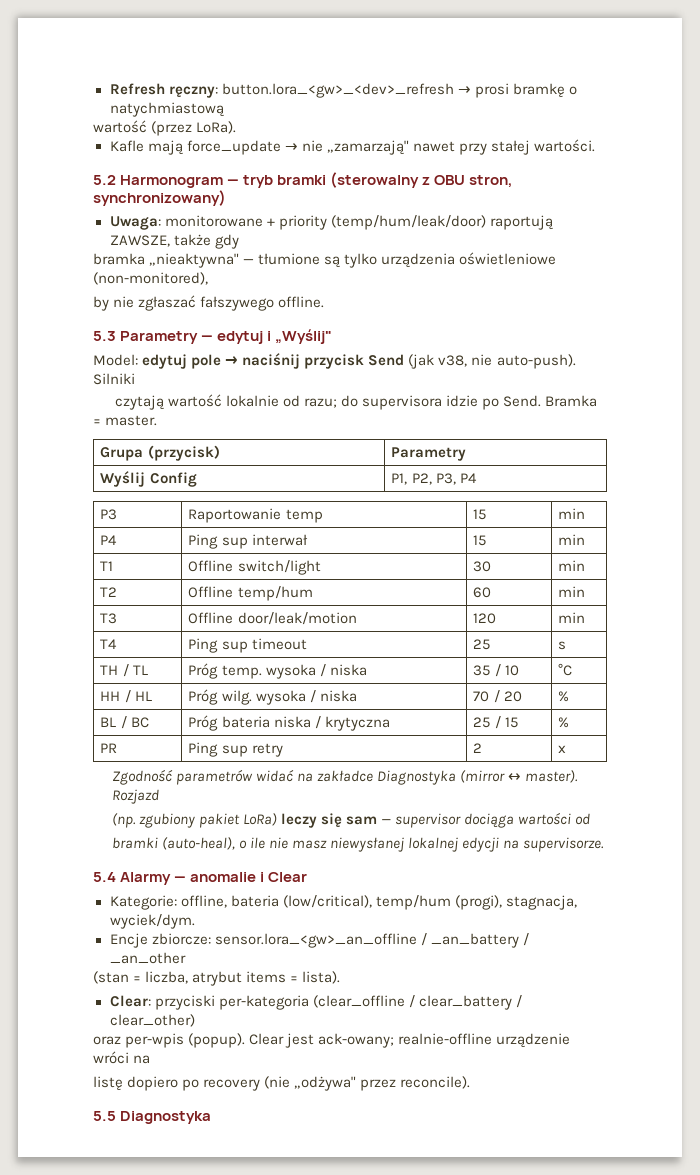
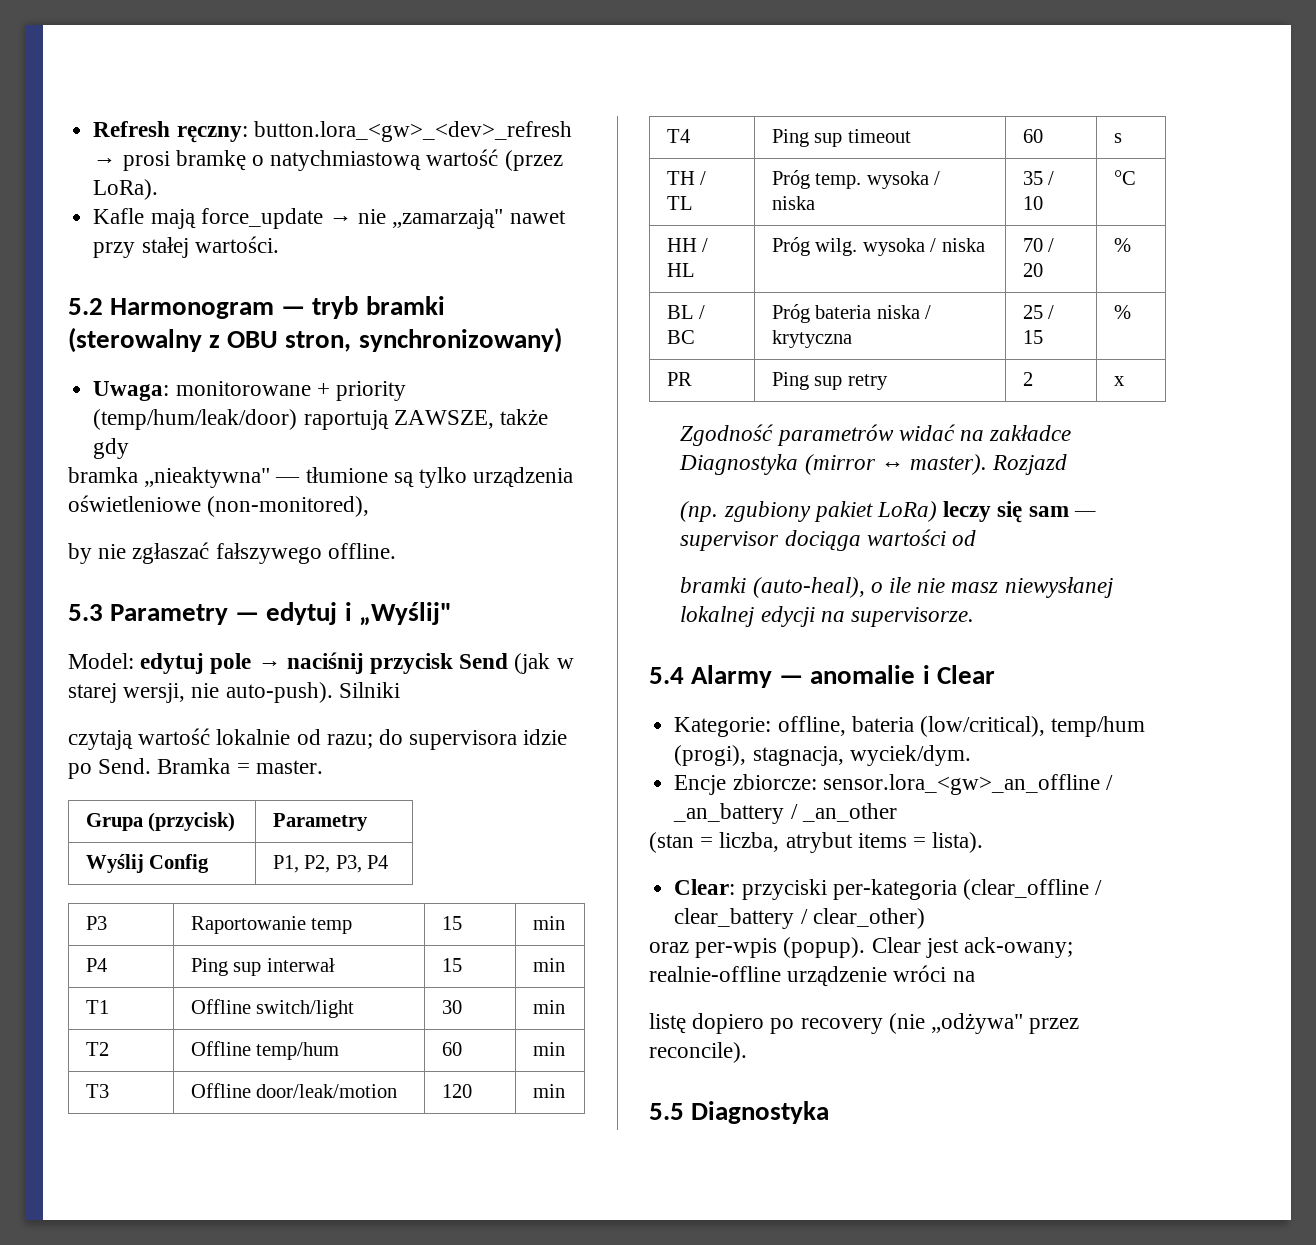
(224, 109) // -> (422, 160) none
[438,355,468,367] v38, -> [556,658,574,669] [68,683,186,703] w starej wersji,
[473,639,491,650] 25 -> [1022,129,1043,143] 60

